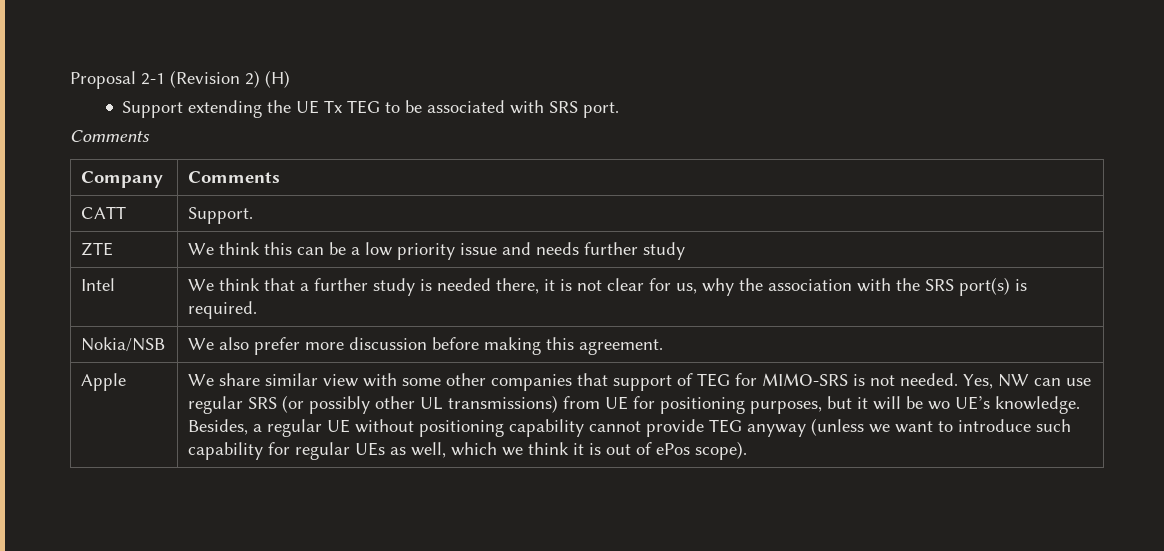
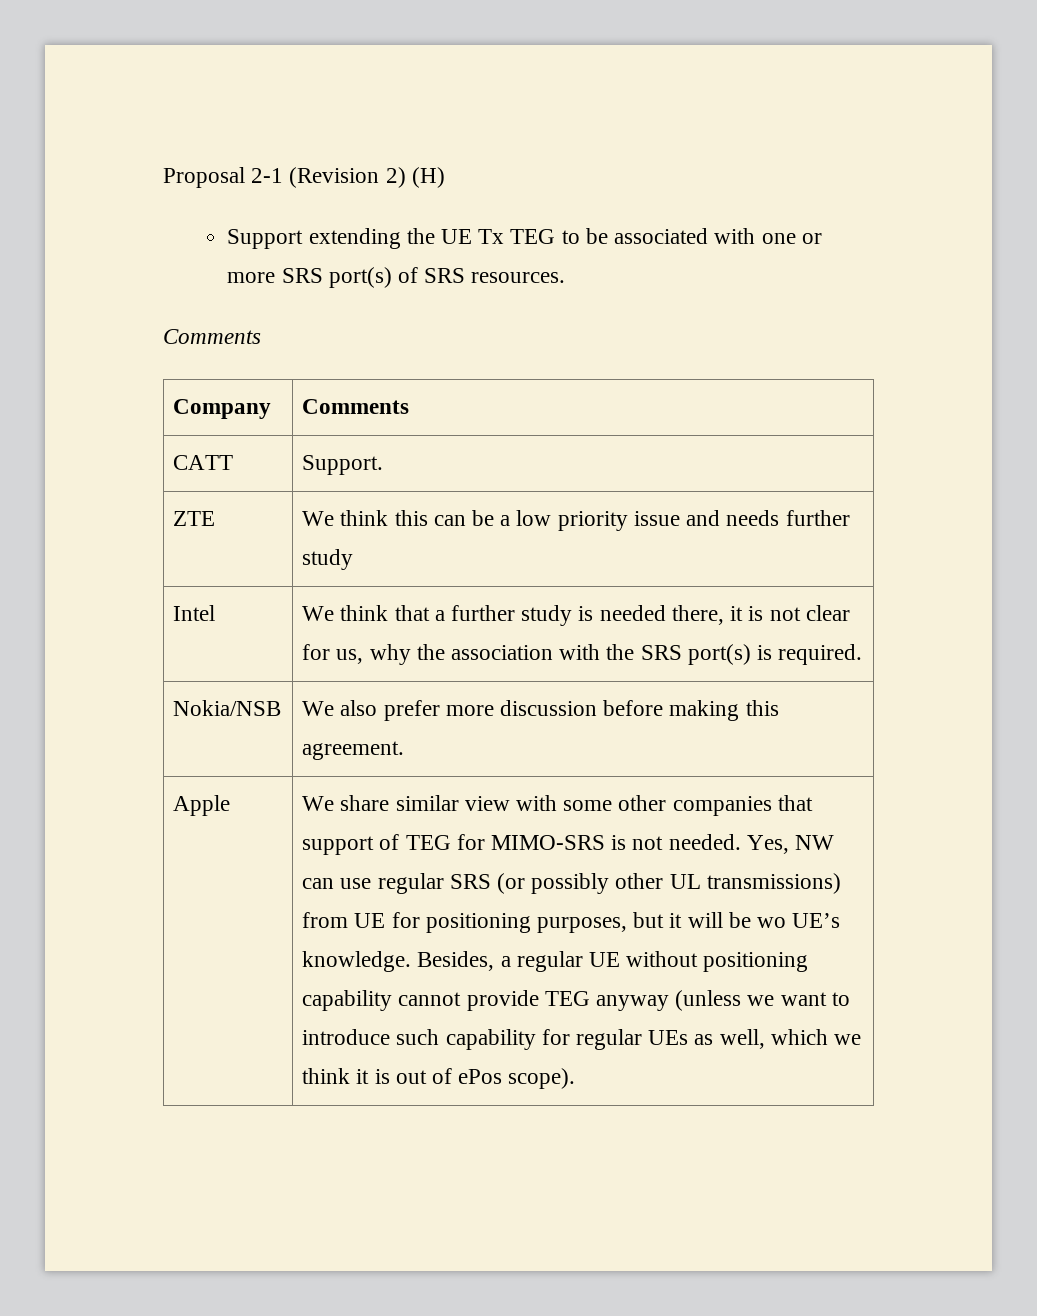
[549,101,620,118] SRS port. -> [761,233,822,244] [227,267,566,288] one or more SRS port(s) of SRS resources.

